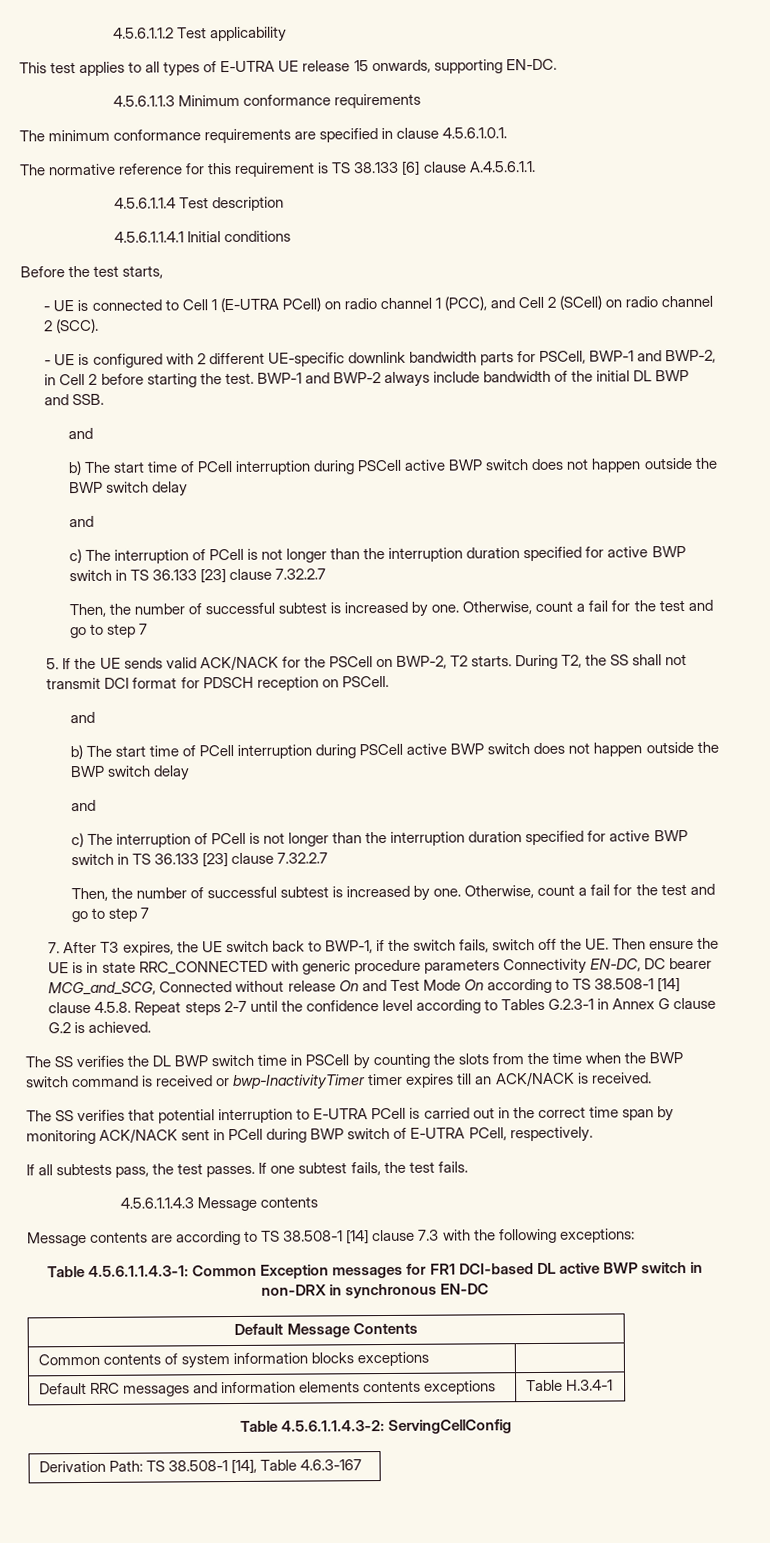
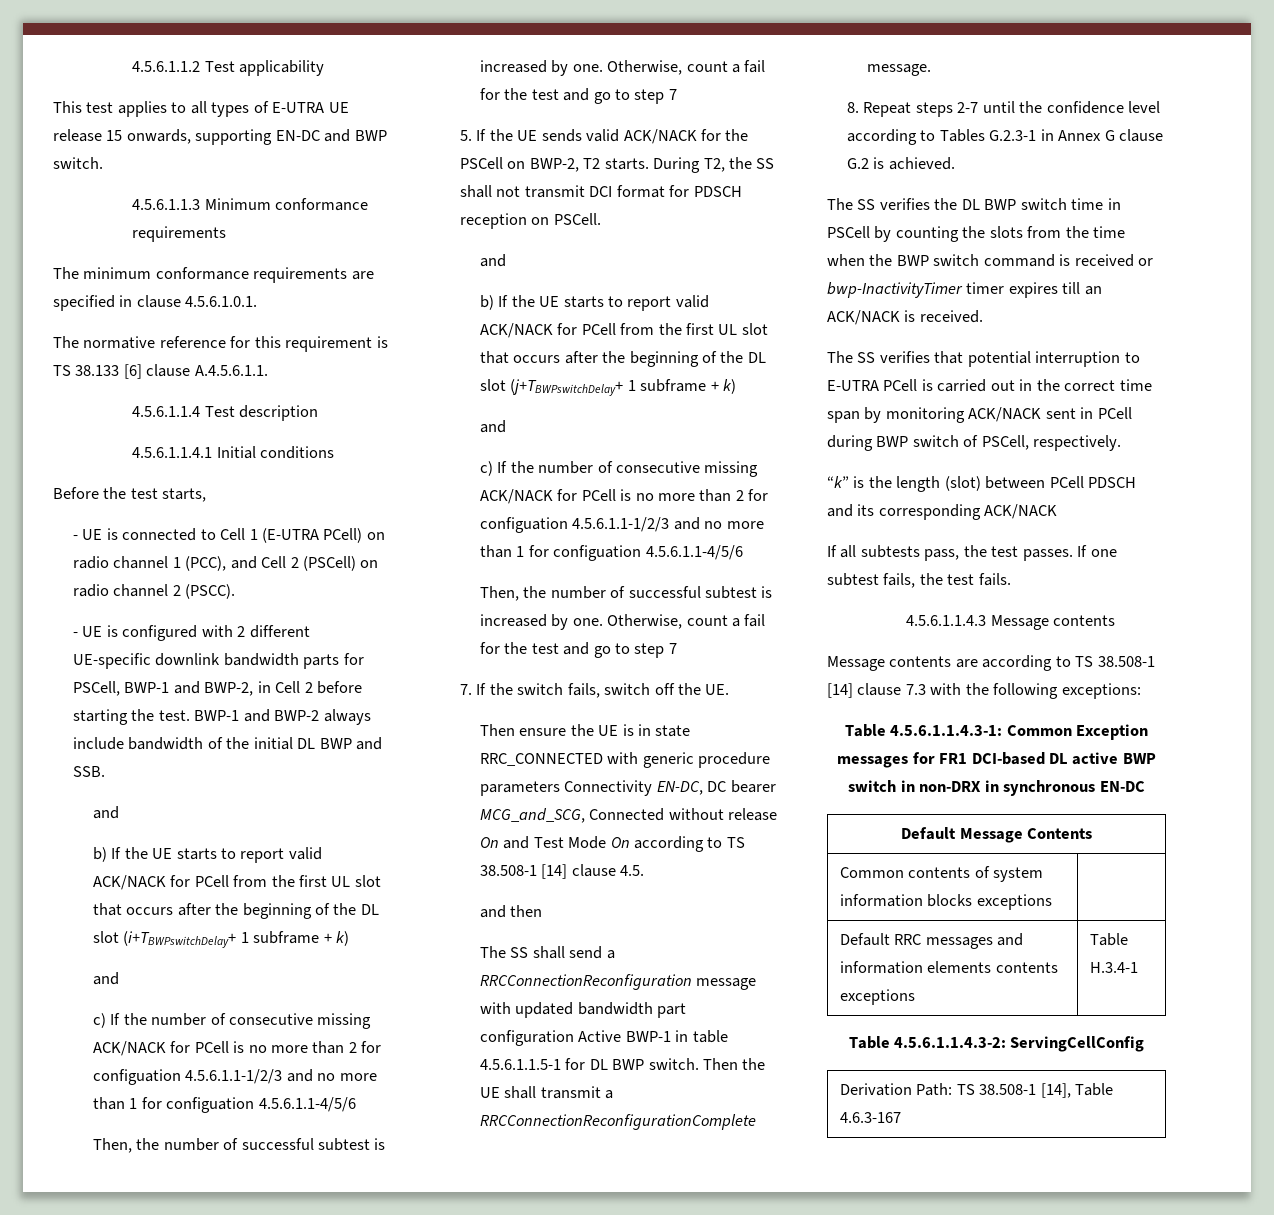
[505,58,557,71] EN-DC. -> [275,129,387,142] [53,157,103,169] EN-DC and BWP switch.
[559,295,603,310] (SCell) -> [303,556,357,571] (PSCell)
[55,318,100,334] (SCC). -> [185,584,236,599] (PSCC).
[83,457,717,475] [68,481,188,497] [68,515,94,528] [68,546,686,564] [68,568,327,584] The start time of PCell interruption during PSCell active BWP switch does not happen outside the BWP switch delay // and // c) The interruption of PCell is not longer than the interruption duration specified for active BWP switch in TS 36.133 [23] clause 7.32.2.7 -> [111,847,322,863] [92,875,381,890] [92,903,379,919] [92,931,349,948] [92,972,119,985] [92,1013,372,1029] [92,1041,382,1056] [92,1069,377,1085] [92,1097,356,1113] If the UE starts to report valid ACK/NACK for PCell from the first UL slot that occurs after the beginning of the DL slot (i+TBWPswitchDelay+ 1 subframe + k) // and // c) If the number of consecutive missing ACK/NACK for PCell is no more than 2 for configuation 4.5.6.1.1-1/2/3 and no more than 1 for configuation 4.5.6.1.1-4/5/6
[85,741,719,759] [69,765,190,781] [70,799,96,812] [70,829,688,848] [70,852,329,868] The start time of PCell interruption during PSCell active BWP switch does not happen outside the BWP switch delay // and // c) The interruption of PCell is not longer than the interruption duration specified for active BWP switch in TS 36.133 [23] clause 7.32.2.7 -> [498,295,709,311] [479,323,768,338] [479,351,766,367] [479,379,736,396] [479,420,506,433] [479,461,759,477] [479,489,769,504] [479,517,764,533] [479,545,743,561] If the UE starts to report valid ACK/NACK for PCell from the first UL slot that occurs after the beginning of the DL slot (j+TBWPswitchDelay+ 1 subframe + k) // and // c) If the number of consecutive missing ACK/NACK for PCell is no more than 2 for configuation 4.5.6.1.1-1/2/3 and no more than 1 for configuation 4.5.6.1.1-4/5/6
[63,940,385,956] After T3 expires, the UE switch back to BWP-1, if -> [476,683,487,695] If
(610, 944) none -> (730, 689) //
[94,1001,132,1013] 4.5.8. -> [620,865,645,876] [479,905,543,918] [479,946,615,959] [479,974,757,990] [479,1002,687,1018] [479,1030,728,1046] [479,1058,766,1070] [479,1086,614,1099] [479,1114,756,1130] [866,64,931,76] [846,102,859,113] 4.5. // and then // The SS shall send a RRCConnectionReconfiguration message with updated bandwidth part configuration Active BWP-1 in table 4.5.6.1.1.5-1 for DL BWP switch. Then the UE shall transmit a RRCConnectionReconfigurationComplete message. // 8.
[410,1127,507,1141] E-UTRA PCell, -> [981,435,1029,450] PSCell,
(593, 1134) none -> [827,476,1137,492] [827,504,1058,520] // “k” is the length (slot) between PCell PDSCH and its corresponding ACK/NACK

